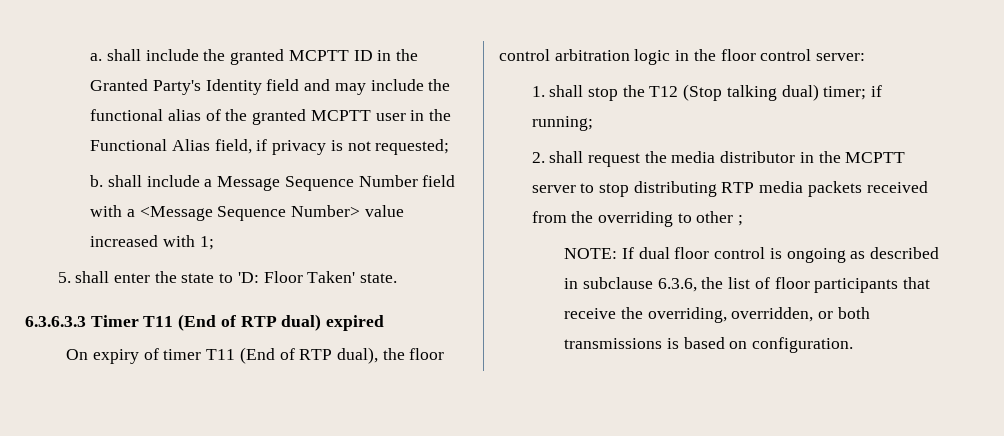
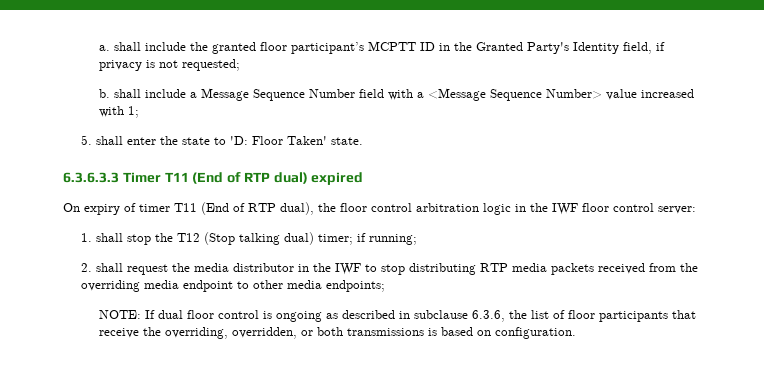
(285, 57) none -> [259,42,364,54] floor participant’s
[266,79,451,95] [90,109,451,125] [90,139,210,151] field and may include the functional alias of the granted MCPTT user in the Functional Alias -> (619, 48) none
(716, 55) none -> [552,203,578,215] IWF
[845,152,906,163] [531,185,576,193] MCPTT server -> [334,263,361,275] IWF
[677,211,744,226] to other ; -> [143,280,385,292] media endpoint to other media endpoints;

